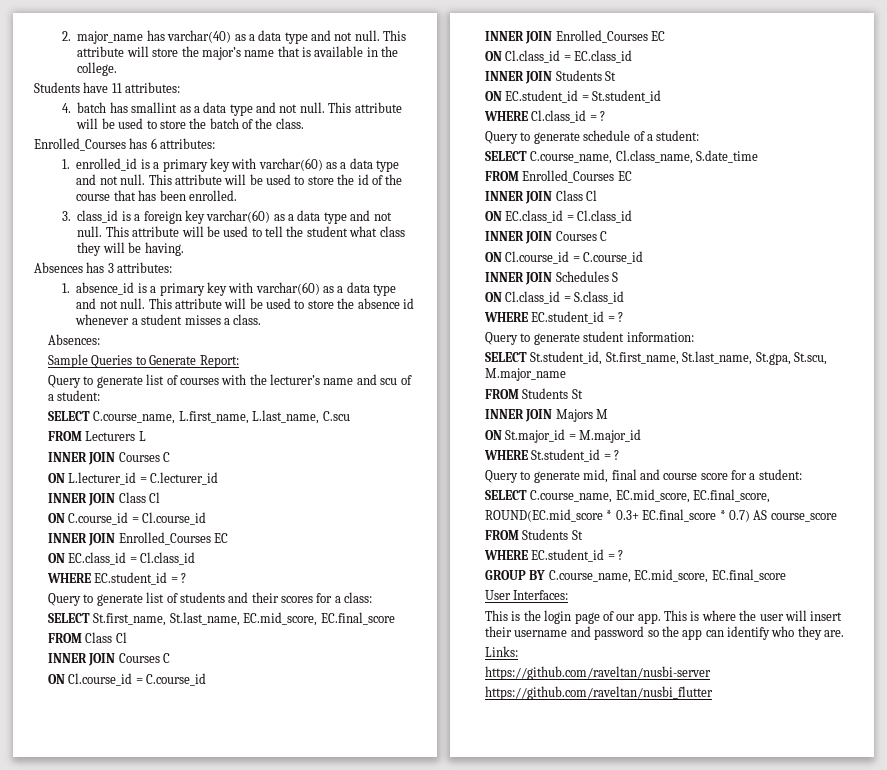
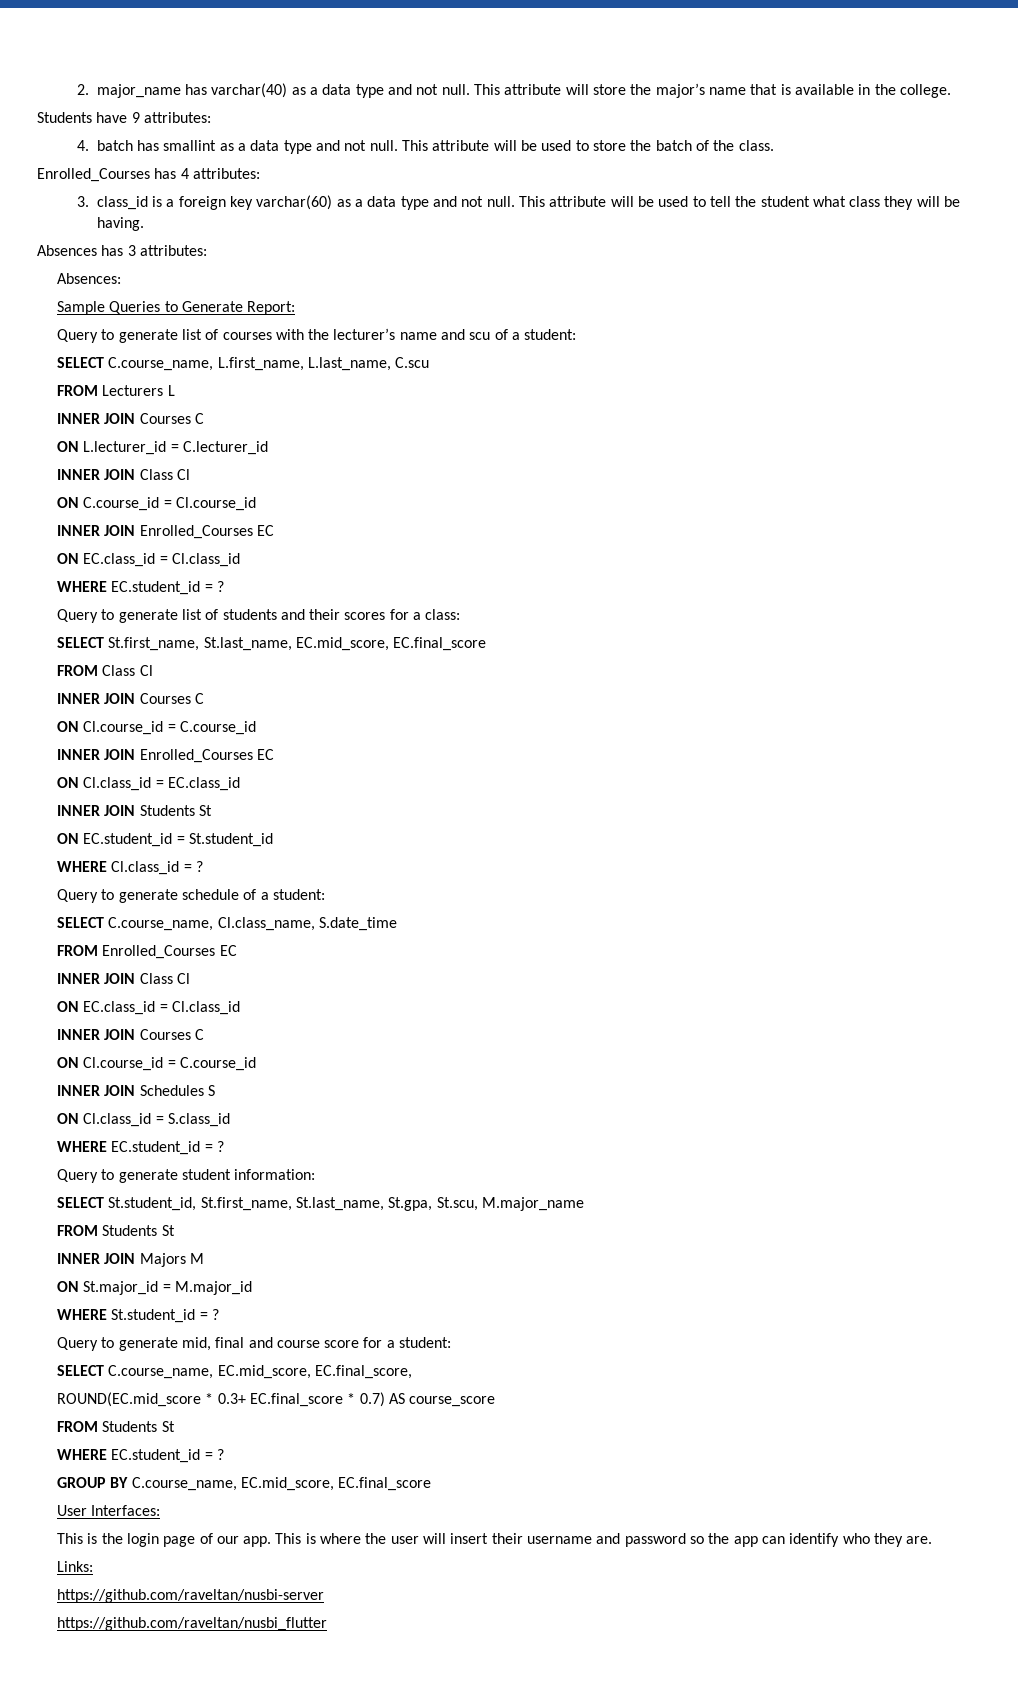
[111,83,122,93] 11 -> [131,112,140,123] 9
[150,138,216,149] [62,158,400,172] [76,174,403,185] [76,190,237,201] 6 attributes: // 1. enrolled_id is a primary key with varchar(60) as a data type and not null. This attribute will be used to store the id of the course that has been enrolled. -> [180,168,260,179] 4 attributes:
[62,282,397,296] [76,298,414,309] [75,314,262,325] // 1. absence_id is a primary key with varchar(60) as a data type and not null. This attribute will be used to store the absence id whenever a student misses a class. -> (207, 250) none

